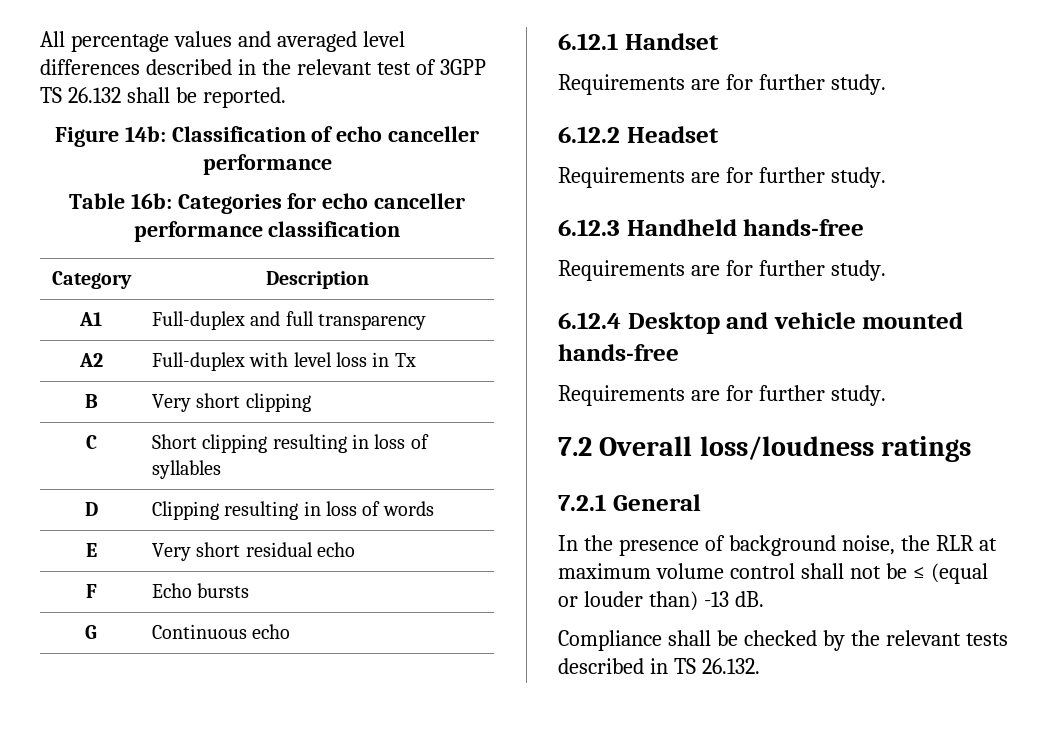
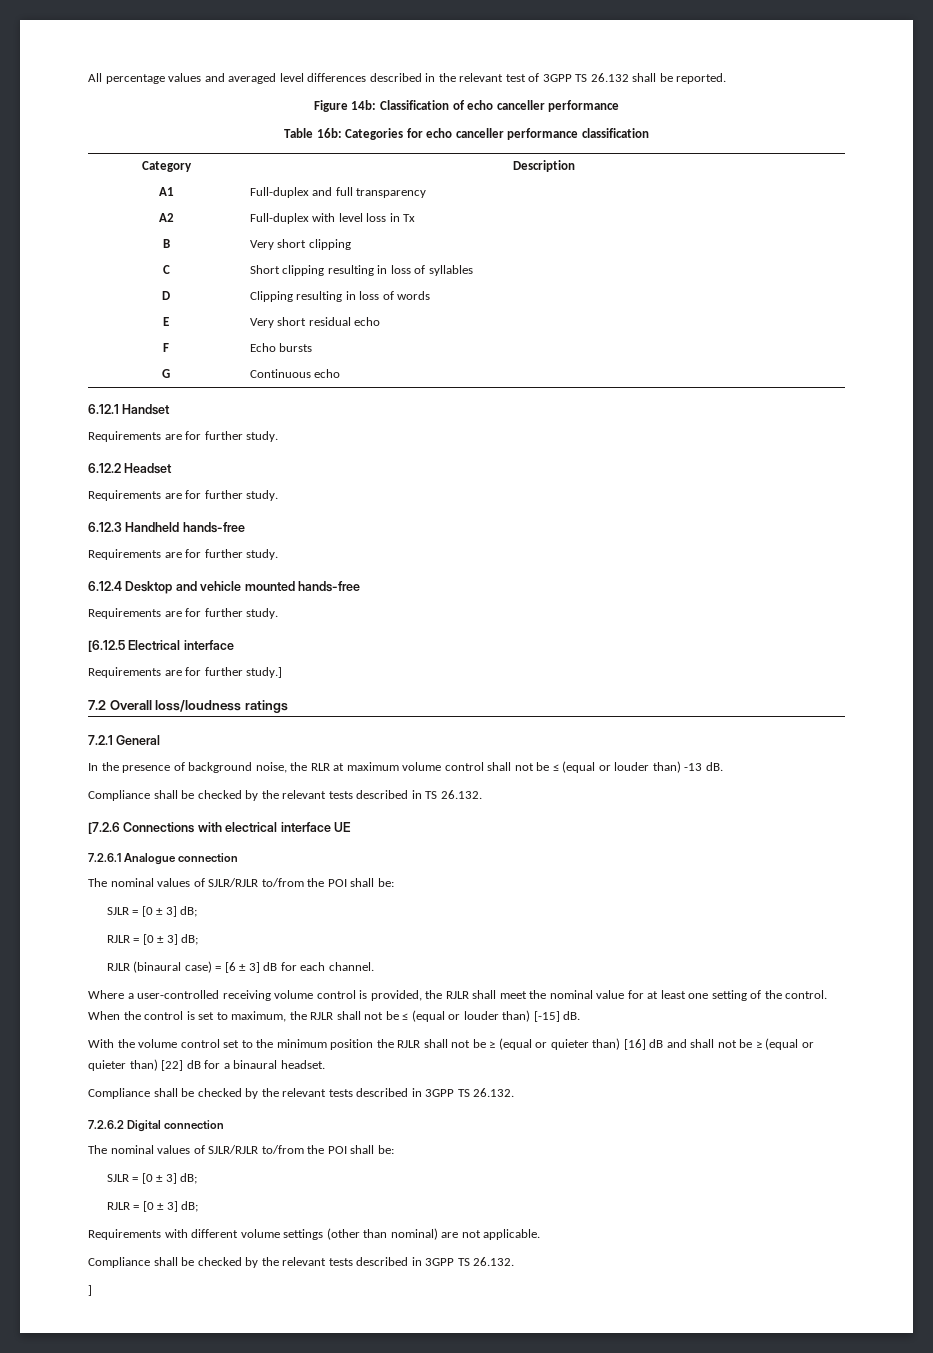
(886, 395) none -> [88,640,234,652] [88,667,283,678] // [6.12.5 Electrical interface // Requirements are for further study.]
(760, 666) none -> [88,822,351,834] [88,853,239,865] [88,878,394,887] [106,906,198,917] [106,934,199,945] [106,961,374,973] [88,990,828,1001] [88,1010,581,1022] [88,1038,814,1050] [88,1059,325,1071] [88,1088,515,1099] [88,1120,225,1132] [88,1145,394,1154] [106,1173,198,1184] [106,1201,199,1212] [88,1228,541,1240] [88,1257,515,1268] [88,1285,92,1296] // [7.2.6 Connections with electrical interface UE // 7.2.6.1 Analogue connection // The nominal values of SJLR/RJLR to/from the POI shall be: // SJLR = [0 ± 3] dB; // RJLR = [0 ± 3] dB; // RJLR (binaural case) = [6 ± 3] dB for each channel. // Where a user-controlled receiving volume control is provided, the RJLR shall meet the nominal value for at least one setting of the control. When the control is set to maximum, the RJLR shall not be ≤ (equal or louder than) [-15] dB. // With the volume control set to the minimum position the RJLR shall not be ≥ (equal or quieter than) [16] dB and shall not be ≥ (equal or quieter than) [22] dB for a binaural headset. // Compliance shall be checked by the relevant tests described in 3GPP TS 26.132. // 7.2.6.2 Digital connection // The nominal values of SJLR/RJLR to/from the POI shall be: // SJLR = [0 ± 3] dB; // RJLR = [0 ± 3] dB; // Requirements with different volume settings (other than nominal) are not applicable. // Compliance shall be checked by the relevant tests described in 3GPP TS 26.132. // ]

